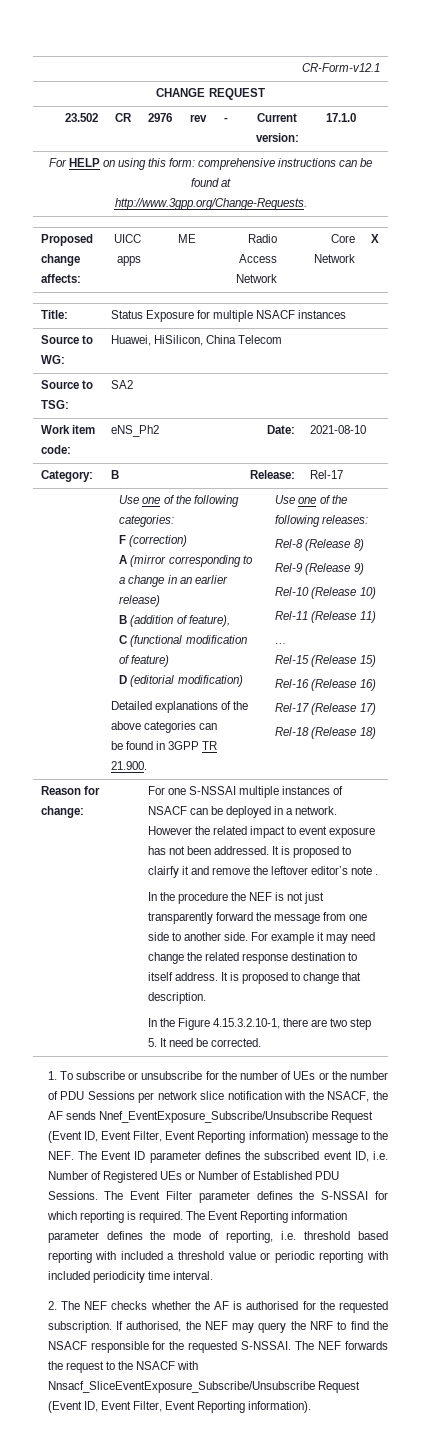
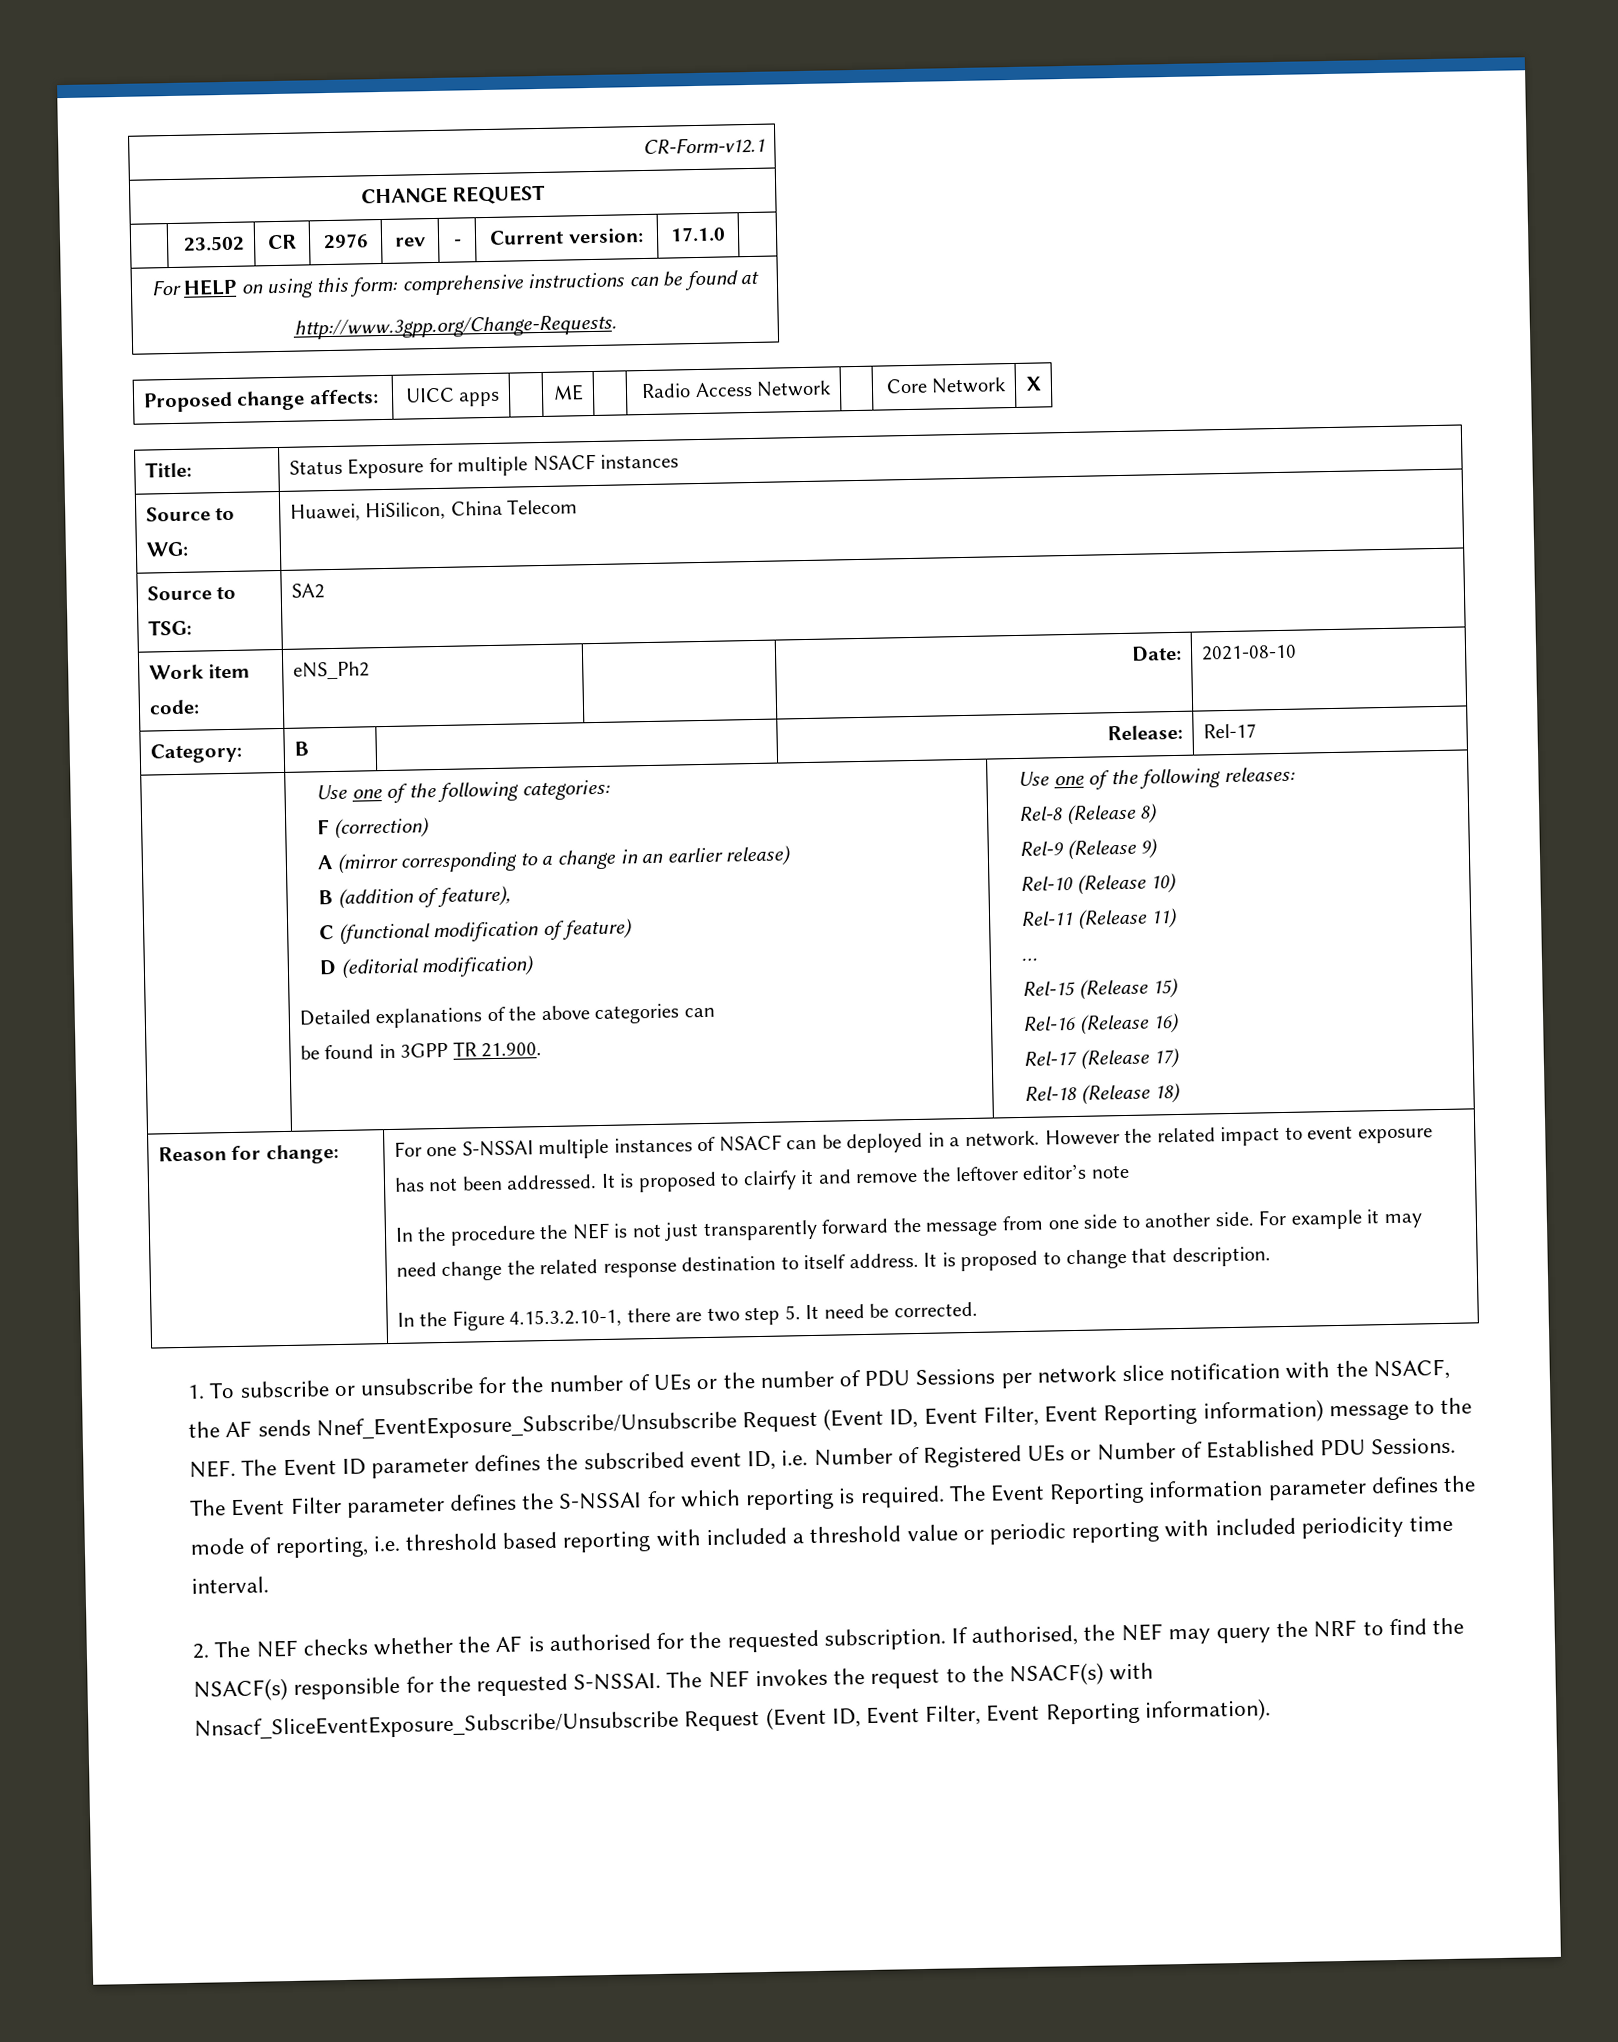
[375,874,379,875] . -> (1130, 1171) none
[47,1341,87,1350] NSACF -> [193,1678,289,1702] NSACF(s)
[344,1341,388,1350] forwards -> [754,1668,828,1687] invokes
[136,1361,176,1370] NSACF -> [1008,1662,1104,1687] NSACF(s)

